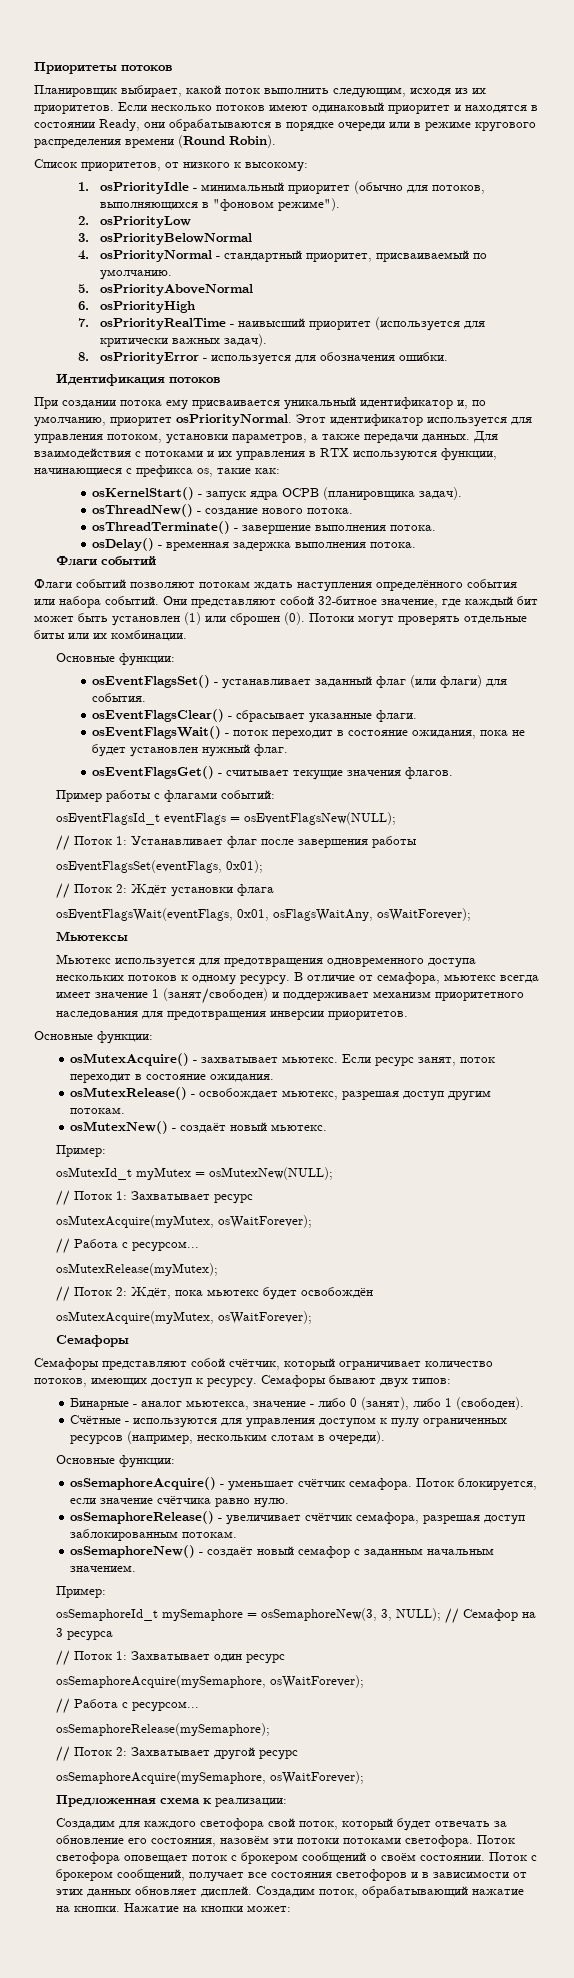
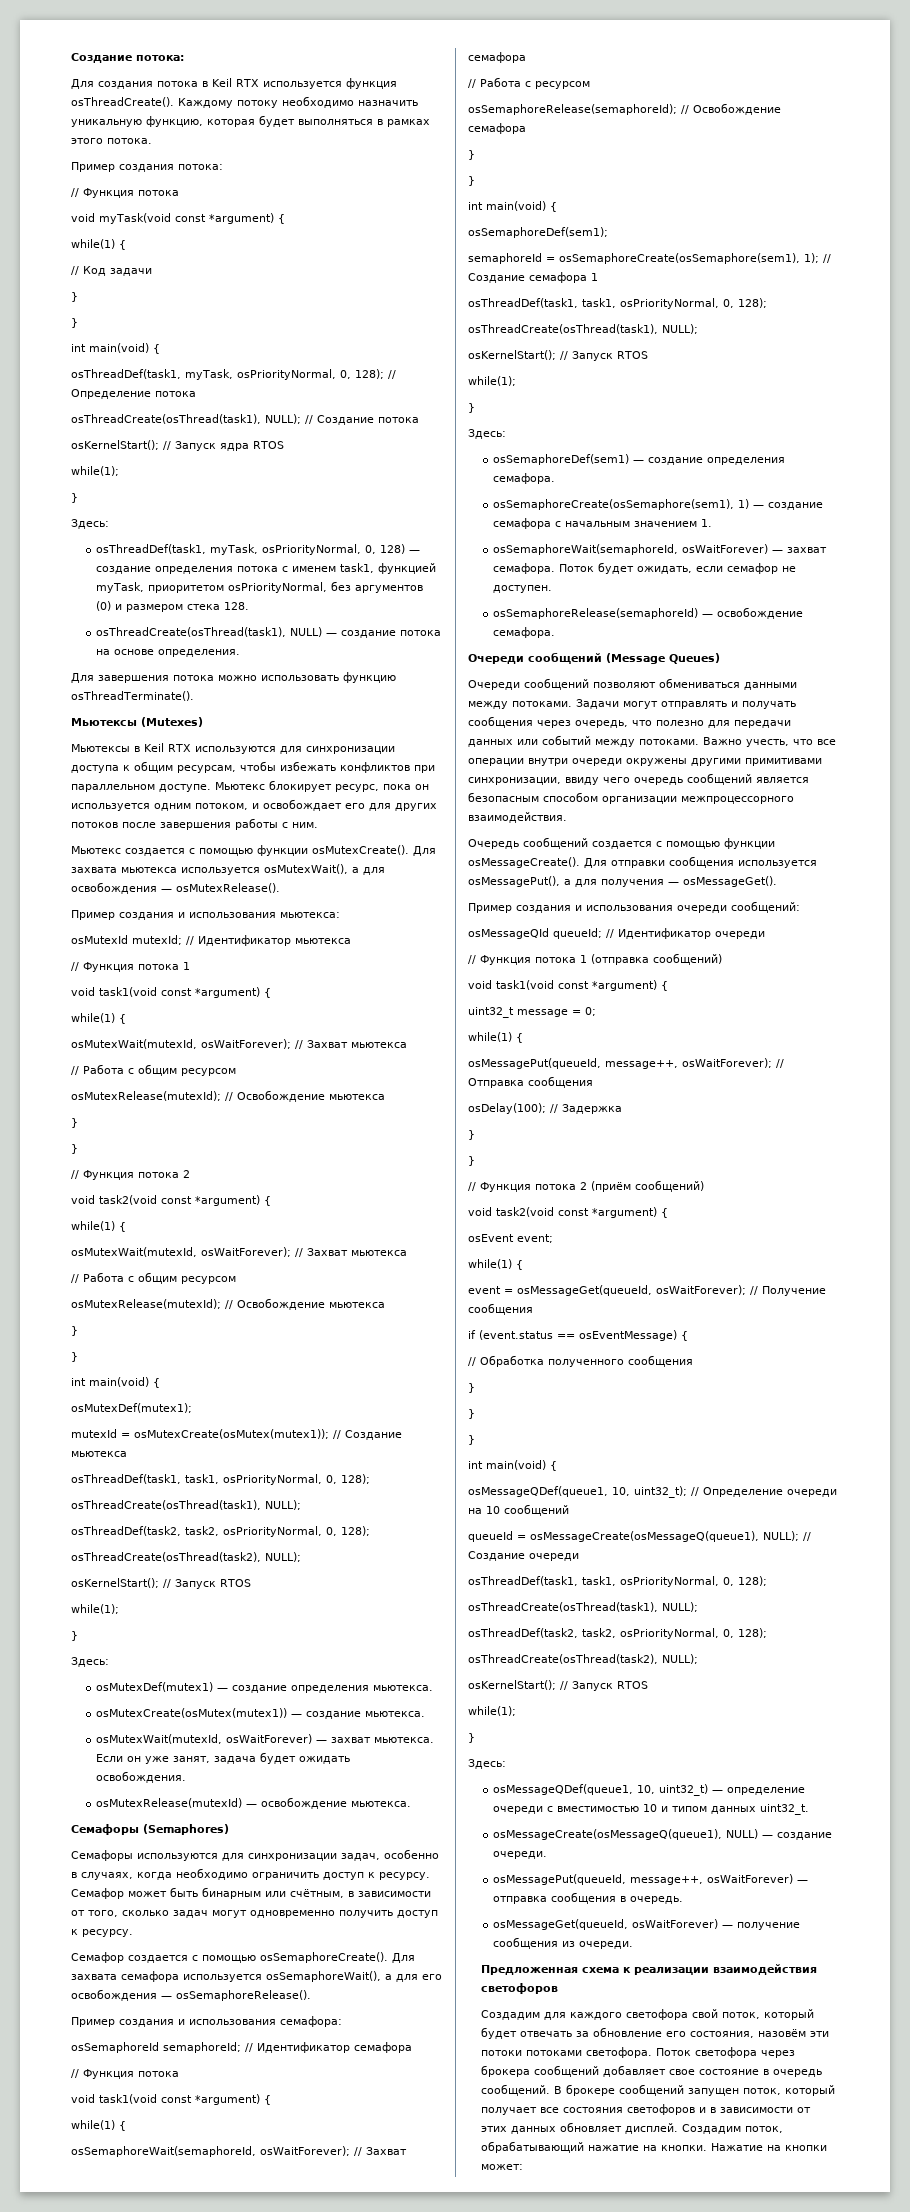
[34,62,172,74] [34,85,486,98] [34,102,538,114] [34,119,536,132] [34,135,276,148] [34,159,308,172] [78,181,486,194] [100,198,341,211] [78,216,192,228] [78,233,253,245] [78,250,488,262] [100,269,173,280] [78,284,254,296] [78,301,196,313] [78,317,486,331] [100,334,268,347] [78,352,449,365] [56,373,221,386] [34,397,486,410] [34,414,532,427] [34,431,498,444] [34,448,497,461] [34,465,280,477] [92,487,463,501] [92,504,354,517] [92,521,437,534] [92,538,417,551] [56,555,157,566] [34,579,517,592] [34,596,538,608] [34,612,527,626] [34,630,187,641] [56,653,176,666] [92,675,508,689] [92,693,147,702] [92,709,418,723] [92,726,526,739] [92,744,289,757] [92,766,454,780] [56,790,276,802] [56,812,397,825] [56,835,418,851] [56,860,264,873] [56,883,275,899] [56,908,472,921] [56,931,129,942] [56,954,477,968] [56,972,540,985] [56,988,525,1004] [56,1011,409,1020] [34,1031,153,1044] [70,1053,496,1067] [70,1074,275,1083] [70,1087,492,1101] [70,1107,126,1114] [70,1121,328,1134] [56,1145,107,1157] [56,1167,334,1180] [56,1190,254,1206] [56,1215,313,1228] [56,1238,200,1254] [56,1263,219,1276] [56,1286,374,1302] [56,1311,313,1324] [56,1335,130,1347] [34,1358,493,1370] [34,1375,451,1388] [70,1397,525,1410] [70,1415,508,1428] [70,1431,386,1445] [56,1455,176,1468] [70,1477,538,1491] [70,1496,290,1508] [70,1511,526,1525] [70,1529,238,1541] [70,1545,495,1558] [70,1565,137,1572] [56,1586,107,1598] [56,1608,537,1624] [56,1628,114,1641] [56,1650,286,1666] [56,1675,365,1688] [56,1698,200,1714] [56,1723,271,1736] [56,1746,299,1762] [56,1771,365,1784] Приоритеты потоков // Планировщик выбирает, какой поток выполнить следующим, исходя из их приоритетов. Если несколько потоков имеют одинаковый приоритет и находятся в состоянии Ready, они обрабатываются в порядке очереди или в режиме кругового распределения времени (Round Robin). // Список приоритетов, от низкого к высокому: // 1. osPriorityIdle - минимальный приоритет (обычно для потоков, выполняющихся в "фоновом режиме"). // 2. osPriorityLow // 3. osPriorityBelowNormal // 4. osPriorityNormal - стандартный приоритет, присваиваемый по умолчанию. // 5. osPriorityAboveNormal // 6. osPriorityHigh // 7. osPriorityRealTime - наивысший приоритет (используется для критически важных задач). // 8. osPriorityError - используется для обозначения ошибки. // Идентификация потоков // При создании потока ему присваивается уникальный идентификатор и, по умолчанию, приоритет osPriorityNormal. Этот идентификатор используется для управления потоком, установки параметров, а также передачи данных. Для взаимодействия с потоками и их управления в RTX используются функции, начинающиеся с префикса os, такие как: // osKernelStart() - запуск ядра ОСРВ (планировщика задач). // osThreadNew() - создание нового потока. // osThreadTerminate() - завершение выполнения потока. // osDelay() - временная задержка выполнения потока. // Флаги событий // Флаги событий позволяют потокам ждать наступления определённого события или набора событий. Они представляют собой 32-битное значение, где каждый бит может быть установлен (1) или сброшен (0). Потоки могут проверять отдельные биты или их комбинации. // Основные функции: // osEventFlagsSet() - устанавливает заданный флаг (или флаги) для события. // osEventFlagsClear() - сбрасывает указанные флаги. // osEventFlagsWait() - поток переходит в состояние ожидания, пока не будет установлен нужный флаг. // osEventFlagsGet() - считывает текущие значения флагов. // Пример работы с флагами событий: // osEventFlagsId_t eventFlags = osEventFlagsNew(NULL); // // Поток 1: Устанавливает флаг после завершения работы // osEventFlagsSet(eventFlags, 0x01); // // Поток 2: Ждёт установки флага // osEventFlagsWait(eventFlags, 0x01, osFlagsWaitAny, osWaitForever); // Мьютексы // Мьютекс используется для предотвращения одновременного доступа нескольких потоков к одному ресурсу. В отличие от семафора, мьютекс всегда имеет значение 1 (занят/свободен) и поддерживает механизм приоритетного наследования для предотвращения инверсии приоритетов. // Основные функции: // osMutexAcquire() - захватывает мьютекс. Если ресурс занят, поток переходит в состояние ожидания. // osMutexRelease() - освобождает мьютекс, разрешая доступ другим потокам. // osMutexNew() - создаёт новый мьютекс. // Пример: // osMutexId_t myMutex = osMutexNew(NULL); // // Поток 1: Захватывает ресурс // osMutexAcquire(myMutex, osWaitForever); // // Работа с ресурсом... // osMutexRelease(myMutex); // // Поток 2: Ждёт, пока мьютекс будет освобождён // osMutexAcquire(myMutex, osWaitForever); // Семафоры // Семафоры представляют собой счётчик, который ограничивает количество потоков, имеющих доступ к ресурсу. Семафоры бывают двух типов: // Бинарные - аналог мьютекса, значение - либо 0 (занят), либо 1 (свободен). // Счётные - используются для управления доступом к пулу ограниченных ресурсов (например, нескольким слотам в очереди). // Основные функции: // osSemaphoreAcquire() - уменьшает счётчик семафора. Поток блокируется, если значение счётчика равно нулю. // osSemaphoreRelease() - увеличивает счётчик семафора, разрешая доступ заблокированным потокам. // osSemaphoreNew() - создаёт новый семафор с заданным начальным значением. // Пример: // osSemaphoreId_t mySemaphore = osSemaphoreNew(3, 3, NULL); // Семафор на 3 ресурса // // Поток 1: Захватывает один ресурс // osSemaphoreAcquire(mySemaphore, osWaitForever); // // Работа с ресурсом... // osSemaphoreRelease(mySemaphore); // // Поток 2: Захватывает другой ресурс // osSemaphoreAcquire(mySemaphore, osWaitForever); -> [71,53,184,63] [71,78,397,89] [71,96,418,108] [71,115,430,127] [71,138,152,144] [71,162,223,172] [71,188,179,198] [71,213,285,224] [71,239,126,250] [71,266,152,276] [71,292,78,302] [71,318,78,328] [71,343,160,354] [71,369,396,380] [71,389,196,399] [71,414,419,425] [71,440,284,451] [71,466,119,476] [71,493,78,503] [71,519,109,529] [96,544,421,555] [96,563,437,574] [96,581,424,593] [96,601,250,612] [96,627,442,638] [96,649,241,657] [71,672,396,683] [71,691,194,701] [71,717,203,727] [71,743,395,754] [71,761,435,773] [71,780,429,792] [71,799,437,811] [71,818,318,830] [71,845,436,856] [71,864,385,875] [71,882,280,894] [71,910,340,920] [71,935,351,946] [71,962,190,972] [71,987,271,998] [71,1013,126,1024] [71,1039,407,1049] [71,1064,236,1076] [71,1090,385,1102] [71,1118,78,1128] [71,1144,78,1154] [71,1170,190,1180] [71,1195,271,1206] [71,1221,126,1232] [71,1247,407,1257] [71,1272,236,1284] [71,1298,385,1310] [71,1326,78,1336] [71,1352,78,1362] [71,1377,160,1388] [71,1403,192,1413] [71,1429,402,1440] [71,1451,127,1457] [71,1474,370,1485] [71,1500,301,1510] [71,1526,370,1537] [71,1552,301,1562] [71,1578,251,1589] [71,1604,119,1614] [71,1631,78,1641] [71,1657,109,1667] [96,1682,434,1693] [96,1708,426,1719] [96,1734,435,1744] [96,1752,351,1764] [96,1771,187,1783] [96,1797,412,1809] [71,1824,229,1835] [71,1849,439,1861] [71,1868,430,1880] [71,1887,431,1899] [71,1910,438,1918] [71,1929,133,1937] [71,1952,415,1963] [71,1971,442,1982] [71,1989,311,2001] [71,2016,342,2027] [71,2042,412,2053] [71,2069,179,2079] [71,2094,271,2105] [71,2120,126,2131] [71,2146,407,2157] [468,52,526,63] [468,77,590,89] [468,103,781,115] [468,123,526,134] [468,150,475,160] [468,176,475,186] [468,201,557,212] [468,227,608,238] [468,253,831,264] [468,272,598,283] [468,298,767,309] [468,324,698,334] [468,350,648,361] [468,376,516,386] [468,403,475,413] [468,429,506,439] [493,454,786,465] [493,473,556,484] [493,499,824,510] [493,518,713,529] [493,544,828,555] [493,562,797,574] [493,585,553,593] [493,607,804,619] [493,627,556,638] [468,652,720,664] [468,678,797,690] [468,699,796,709] [468,716,791,728] [468,735,836,747] [468,758,822,766] [468,773,809,785] [468,792,794,804] [468,812,567,823] [468,837,775,849] [468,856,817,868] [468,876,777,887] [468,901,800,913] [468,928,765,939] [468,953,722,965] [468,980,668,991] [468,1007,596,1018] [468,1032,523,1043] [468,1058,784,1069] [468,1076,593,1088] [468,1103,622,1114] [468,1130,475,1140] [468,1156,475,1166] [468,1180,704,1192] [468,1207,668,1218] [468,1234,553,1243] [468,1259,523,1270] [468,1285,826,1296] [468,1303,533,1315] [468,1330,688,1341] [468,1355,693,1367] [468,1383,475,1393] [468,1409,475,1419] [468,1435,475,1445] [468,1460,557,1471] [468,1486,837,1498] [468,1504,569,1516] [468,1531,811,1542] [468,1551,579,1561] [468,1576,767,1587] [468,1602,698,1612] [468,1628,767,1639] [468,1654,698,1664] [468,1680,648,1691] [468,1706,516,1716] [468,1733,475,1743] [468,1759,506,1769] [493,1784,806,1796] [493,1804,810,1815] [493,1829,833,1840] [493,1851,548,1859] [493,1874,809,1885] [493,1892,684,1904] [493,1919,801,1930] [493,1937,634,1949] Создание потока: // Для создания потока в Keil RTX используется функция osThreadCreate(). Каждому потоку необходимо назначить уникальную функцию, которая будет выполняться в рамках этого потока. // Пример создания потока: // // Функция потока // void myTask(void const *argument) { // while(1) { // // Код задачи // } // } // int main(void) { // osThreadDef(task1, myTask, osPriorityNormal, 0, 128); // Определение потока // osThreadCreate(osThread(task1), NULL); // Создание потока // osKernelStart(); // Запуск ядра RTOS // while(1); // } // Здесь: // osThreadDef(task1, myTask, osPriorityNormal, 0, 128) — создание определения потока с именем task1, функцией myTask, приоритетом osPriorityNormal, без аргументов (0) и размером стека 128. // osThreadCreate(osThread(task1), NULL) — создание потока на основе определения. // Для завершения потока можно использовать функцию osThreadTerminate(). // Мьютексы (Mutexes) // Мьютексы в Keil RTX используются для синхронизации доступа к общим ресурсам, чтобы избежать конфликтов при параллельном доступе. Мьютекс блокирует ресурс, пока он используется одним потоком, и освобождает его для других потоков после завершения работы с ним. // Мьютекс создается с помощью функции osMutexCreate(). Для захвата мьютекса используется osMutexWait(), а для освобождения — osMutexRelease(). // Пример создания и использования мьютекса: // osMutexId mutexId; // Идентификатор мьютекса // // Функция потока 1 // void task1(void const *argument) { // while(1) { // osMutexWait(mutexId, osWaitForever); // Захват мьютекса // // Работа с общим ресурсом // osMutexRelease(mutexId); // Освобождение мьютекса // } // } // // Функция потока 2 // void task2(void const *argument) { // while(1) { // osMutexWait(mutexId, osWaitForever); // Захват мьютекса // // Работа с общим ресурсом // osMutexRelease(mutexId); // Освобождение мьютекса // } // } // int main(void) { // osMutexDef(mutex1); // mutexId = osMutexCreate(osMutex(mutex1)); // Создание мьютекса // osThreadDef(task1, task1, osPriorityNormal, 0, 128); // osThreadCreate(osThread(task1), NULL); // osThreadDef(task2, task2, osPriorityNormal, 0, 128); // osThreadCreate(osThread(task2), NULL); // osKernelStart(); // Запуск RTOS // while(1); // } // Здесь: // osMutexDef(mutex1) — создание определения мьютекса. // osMutexCreate(osMutex(mutex1)) — создание мьютекса. // osMutexWait(mutexId, osWaitForever) — захват мьютекса. Если он уже занят, задача будет ожидать освобождения. // osMutexRelease(mutexId) — освобождение мьютекса. // Семафоры (Semaphores) // Семафоры используются для синхронизации задач, особенно в случаях, когда необходимо ограничить доступ к ресурсу. Семафор может быть бинарным или счётным, в зависимости от того, сколько задач могут одновременно получить доступ к ресурсу. // Семафор создается с помощью osSemaphoreCreate(). Для захвата семафора используется osSemaphoreWait(), а для его освобождения — osSemaphoreRelease(). // Пример создания и использования семафора: // osSemaphoreId semaphoreId; // Идентификатор семафора // // Функция потока // void task1(void const *argument) { // while(1) { // osSemaphoreWait(semaphoreId, osWaitForever); // Захват семафора // // Работа с ресурсом // osSemaphoreRelease(semaphoreId); // Освобождение семафора // } // } // int main(void) { // osSemaphoreDef(sem1); // semaphoreId = osSemaphoreCreate(osSemaphore(sem1), 1); // Создание семафора 1 // osThreadDef(task1, task1, osPriorityNormal, 0, 128); // osThreadCreate(osThread(task1), NULL); // osKernelStart(); // Запуск RTOS // while(1); // } // Здесь: // osSemaphoreDef(sem1) — создание определения семафора. // osSemaphoreCreate(osSemaphore(sem1), 1) — создание семафора с начальным значением 1. // osSemaphoreWait(semaphoreId, osWaitForever) — захват семафора. Поток будет ожидать, если семафор не доступен. // osSemaphoreRelease(semaphoreId) — освобождение семафора. // Очереди сообщений (Message Queues) // Очереди сообщений позволяют обмениваться данными между потоками. Задачи могут отправлять и получать сообщения через очередь, что полезно для передачи данных или событий между потоками. Важно учесть, что все операции внутри очереди окружены другими примитивами синхронизации, ввиду чего очередь сообщений является безопасным способом организации межпроцессорного взаимодействия. // Очередь сообщений создается с помощью функции osMessageCreate(). Для отправки сообщения используется osMessagePut(), а для получения — osMessageGet(). // Пример создания и использования очереди сообщений: // osMessageQId queueId; // Идентификатор очереди // // Функция потока 1 (отправка сообщений) // void task1(void const *argument) { // uint32_t message = 0; // while(1) { // osMessagePut(queueId, message++, osWaitForever); // Отправка сообщения // osDelay(100); // Задержка // } // } // // Функция потока 2 (приём сообщений) // void task2(void const *argument) { // osEvent event; // while(1) { // event = osMessageGet(queueId, osWaitForever); // Получение сообщения // if (event.status == osEventMessage) { // // Обработка полученного сообщения // } // } // } // int main(void) { // osMessageQDef(queue1, 10, uint32_t); // Определение очереди на 10 сообщений // queueId = osMessageCreate(osMessageQ(queue1), NULL); // Создание очереди // osThreadDef(task1, task1, osPriorityNormal, 0, 128); // osThreadCreate(osThread(task1), NULL); // osThreadDef(task2, task2, osPriorityNormal, 0, 128); // osThreadCreate(osThread(task2), NULL); // osKernelStart(); // Запуск RTOS // while(1); // } // Здесь: // osMessageQDef(queue1, 10, uint32_t) — определение очереди с вместимостью 10 и типом данных uint32_t. // osMessageCreate(osMessageQ(queue1), NULL) — создание очереди. // osMessagePut(queueId, message++, osWaitForever) — отправка сообщения в очередь. // osMessageGet(queueId, osWaitForever) — получение сообщения из очереди.
[215,1798,288,1807] реализации: -> [634,1964,818,1975] [481,1983,559,1994] реализации взаимодействия светофоров
[124,1852,538,1864] [56,1869,186,1881] оповещает поток с брокером сообщений о своём состоянии. Поток с брокером сообщений, -> [761,2050,796,2058] [481,2065,823,2077] [481,2084,836,2096] через брокера сообщений добавляет свое состояние в очередь сообщений. В брокере сообщений запущен поток, который

